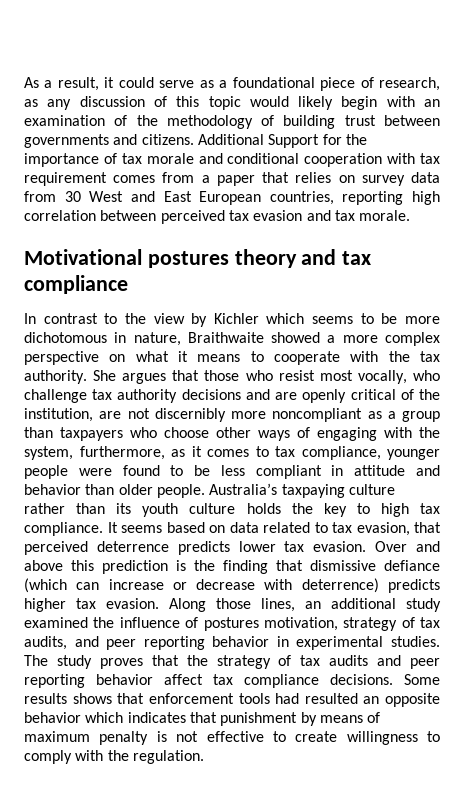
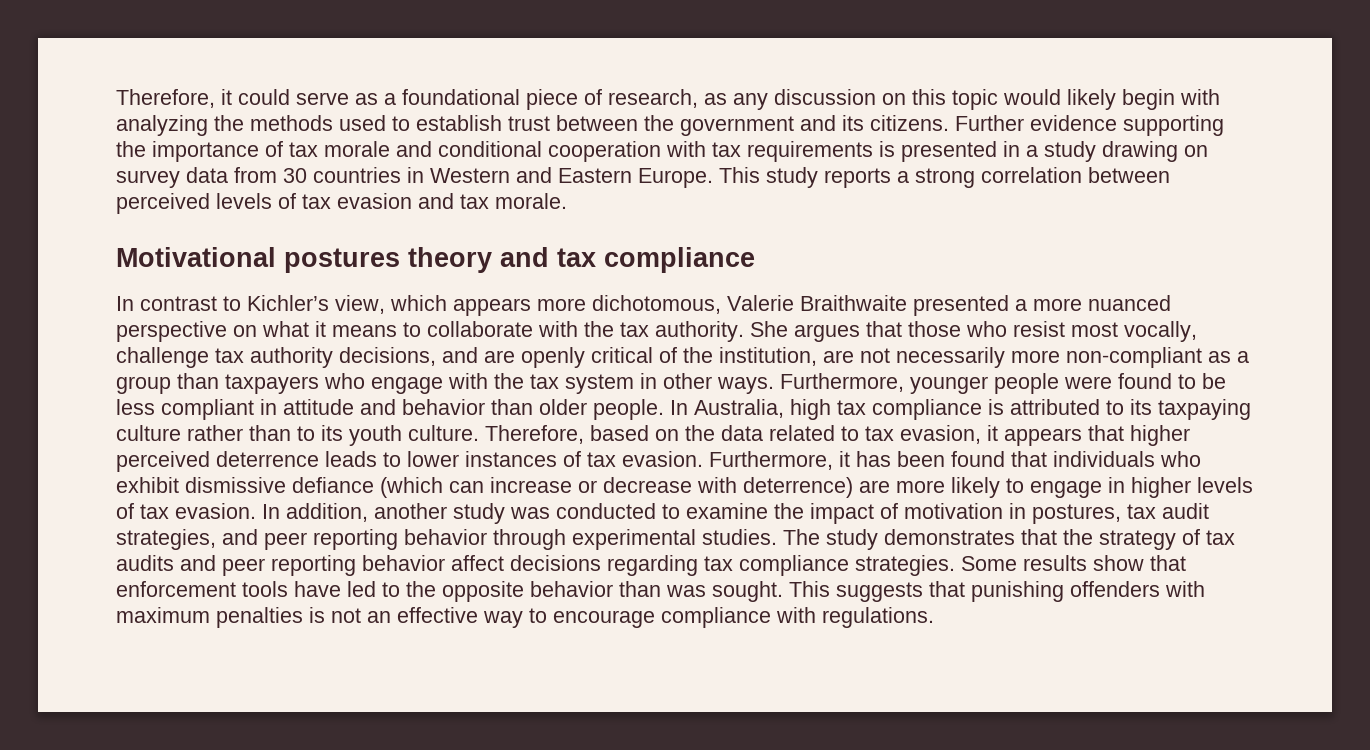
[24,77,99,91] As a result, -> [116,89,215,108] Therefore,
[153,96,167,107] of -> [882,93,906,105] on
[424,99,441,107] [24,115,440,129] [24,134,342,148] an examination of the methodology of building trust between governments and citizens. Additional Support for -> [116,115,1224,136] analyzing the methods used to establish trust between the government and its citizens. Further evidence supporting
[24,172,332,186] requirement comes from a paper that relies -> [747,141,1178,162] requirements is presented in a study drawing
[89,191,440,205] West and East European countries, reporting high -> [313,167,975,188] countries in Western and Eastern Europe. This study reports a strong
(225, 217) none -> [216,193,296,209] levels of
[124,313,440,327] [24,332,321,346] the view by Kichler which seems to be more dichotomous in nature, Braithwaite showed -> [247,295,1009,316] Kichler’s view, which appears more dichotomous, Valerie Braithwaite presented
[384,332,440,346] complex -> [1088,295,1171,311] nuanced
[274,351,340,365] cooperate -> [427,321,533,337] collaborate
[412,370,440,381] who -> (1197, 331) none
[181,389,241,400] decisions -> [339,347,436,366] decisions,
[154,408,363,422] discernibly more noncompliant -> [896,347,1202,368] necessarily more non-compliant
[164,427,440,441] [24,446,381,460] choose other ways of engaging with the system, furthermore, as it comes to tax compliance, -> [371,373,904,394] engage with the tax system in other ways. Furthermore,
[209,483,278,495] Australia’s -> [670,399,1152,420] In Australia, high tax compliance is attributed to its
(106, 508) none -> [297,426,315,441] to
[189,503,441,517] [24,522,162,536] culture holds the key to high tax compliance. It seems -> [408,425,584,444] culture. Therefore,
(225, 529) none -> [685,425,715,441] the
[414,522,441,533] [24,541,440,555] [24,560,303,574] that perceived deterrence predicts lower tax evasion. Over and above this prediction is the finding that -> [987,425,1190,446] [116,451,1201,472] [116,477,179,493] it appears that higher perceived deterrence leads to lower instances of tax evasion. Furthermore, it has been found that individuals who exhibit
[387,579,440,593] [24,598,441,612] [24,617,440,631] [24,636,289,650] predicts higher tax evasion. Along those lines, an additional study examined the influence of postures motivation, strategy of tax audits, and peer reporting behavior in -> [859,477,1253,498] [116,503,1209,524] [116,529,566,550] are more likely to engage in higher levels of tax evasion. In addition, another study was conducted to examine the impact of motivation in postures, tax audit strategies, and peer reporting behavior through
[99,658,143,669] proves -> [884,529,1015,545] demonstrates
[213,674,393,688] tax compliance decisions. -> [510,555,955,576] decisions regarding tax compliance strategies.
[72,693,112,704] shows -> [1093,555,1144,571] show
[275,693,440,707] [24,712,381,726] [24,731,440,745] [24,750,204,764] had resulted an opposite behavior which indicates that punishment by means of maximum penalty is not effective to create willingness to comply with the regulation. -> [294,581,1205,602] [116,607,934,628] have led to the opposite behavior than was sought. This suggests that punishing offenders with maximum penalties is not an effective way to encourage compliance with regulations.

